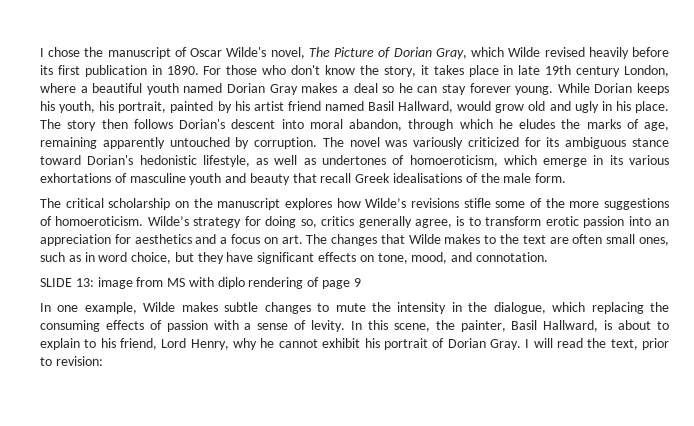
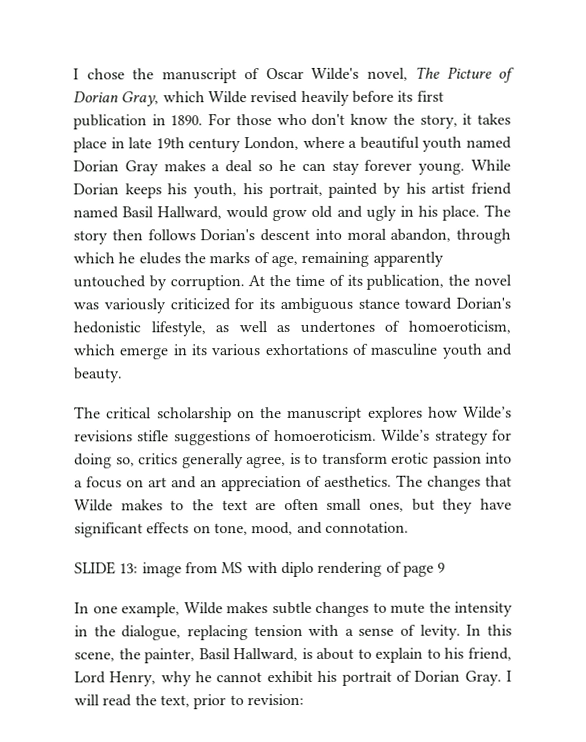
[322,137,344,147] The -> [248,274,471,290] At the time of its publication, the
[249,173,567,185] beauty that recall Greek idealisations of the male form. -> [73,367,123,383] beauty.
[495,198,600,208] some of the more -> (170, 436) none
[655,219,669,226] [40,234,303,246] an appreciation for aesthetics and a focus on art. -> [74,475,392,492] a focus on art and an appreciation of aesthetics.
[40,252,172,264] such as in word choice, -> (405, 506) none
[552,302,669,314] [40,320,208,332] which replacing the consuming effects of passion -> [186,624,303,641] replacing tension

